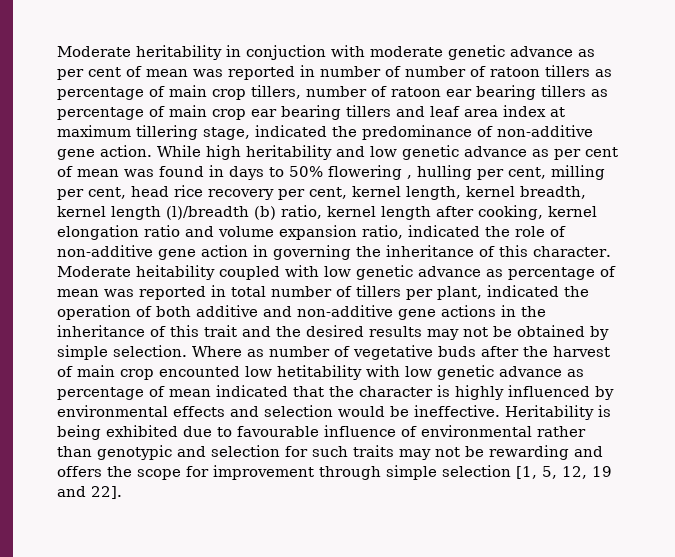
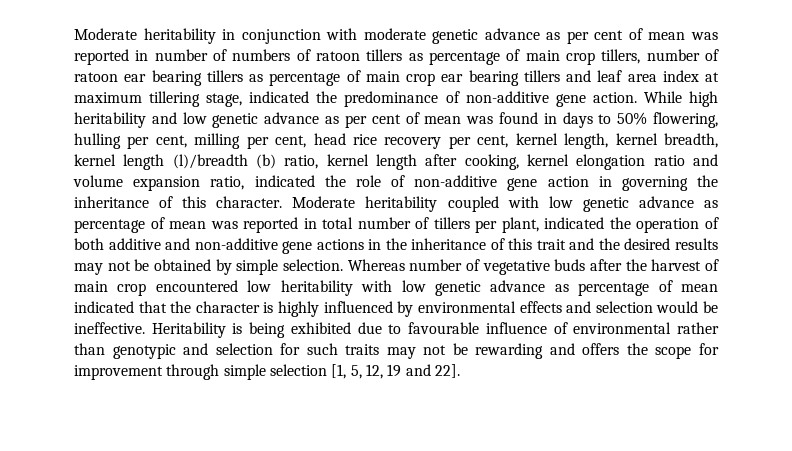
[246,45,326,60] conjuction -> [241,29,321,44] conjunction
[405,66,466,77] number -> [232,49,291,61] numbers
[328,165,412,180] flowering , -> [653,112,718,128] flowering,
[136,265,215,280] heitability -> [365,196,438,212] heritability
[192,346,264,357] Where as -> [347,259,405,271] Whereas
[159,365,362,380] encounted low hetitability -> [155,280,353,296] encountered low heritability

